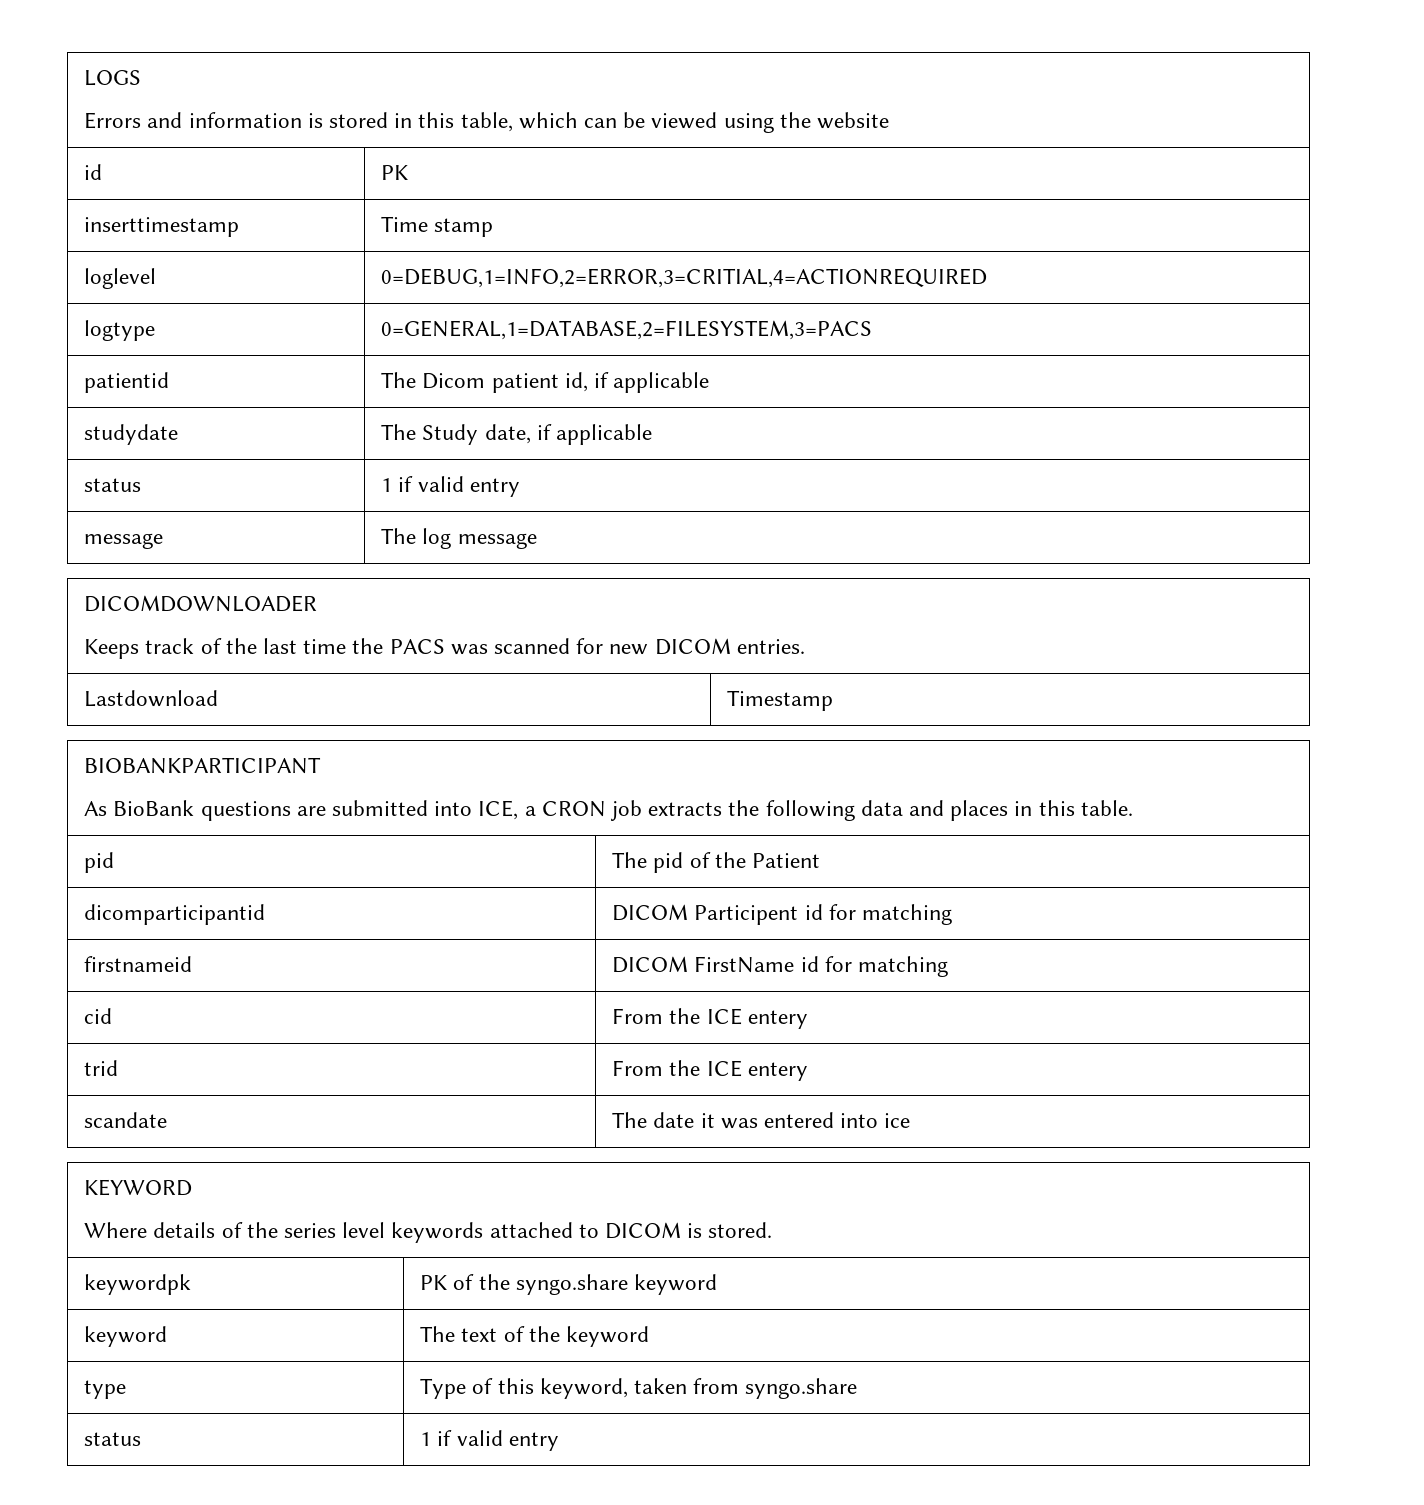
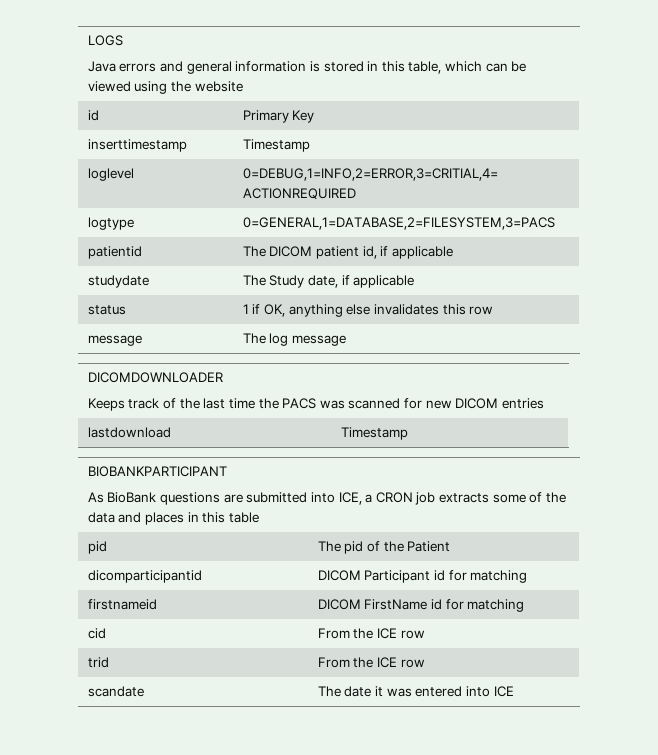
[84,112,183,129] Errors and -> [87,61,232,74] Java errors and general
[381,165,409,180] PK -> [242,110,315,123] Primary Key
[381,216,494,237] Time stamp -> [242,139,310,152] Timestamp
[422,373,486,389] Dicom -> [269,246,313,257] DICOM
[417,476,520,497] valid entry -> [263,304,494,317] OK, anything else invalidates this row
[736,639,805,654] [84,690,219,707] entries. // Lastdownload -> [502,398,545,409] [87,427,171,438] entries // lastdownload
[728,800,855,821] the following -> [492,492,567,503] some of the
[1080,800,1133,816] table. -> [228,512,259,523] table
[694,905,799,925] Participent -> [364,570,431,583] Participant
[747,1010,808,1029] entery -> [400,630,425,639] row
[747,1062,808,1081] entery -> [400,659,425,668] row
[884,1113,911,1128] [84,1179,193,1196] [84,1222,773,1243] [84,1274,192,1295] [420,1274,717,1295] [84,1326,168,1347] [420,1326,649,1347] [84,1380,127,1399] [420,1378,858,1399] [84,1432,142,1446] [420,1430,559,1451] ice // KEYWORD // Where details of the series level keywords attached to DICOM is stored. // keywordpk | PK of the syngo.share keyword // keyword | The text of the keyword // type | Type of this keyword, taken from syngo.share // status | 1 if valid entry -> [493,686,514,697] ICE

